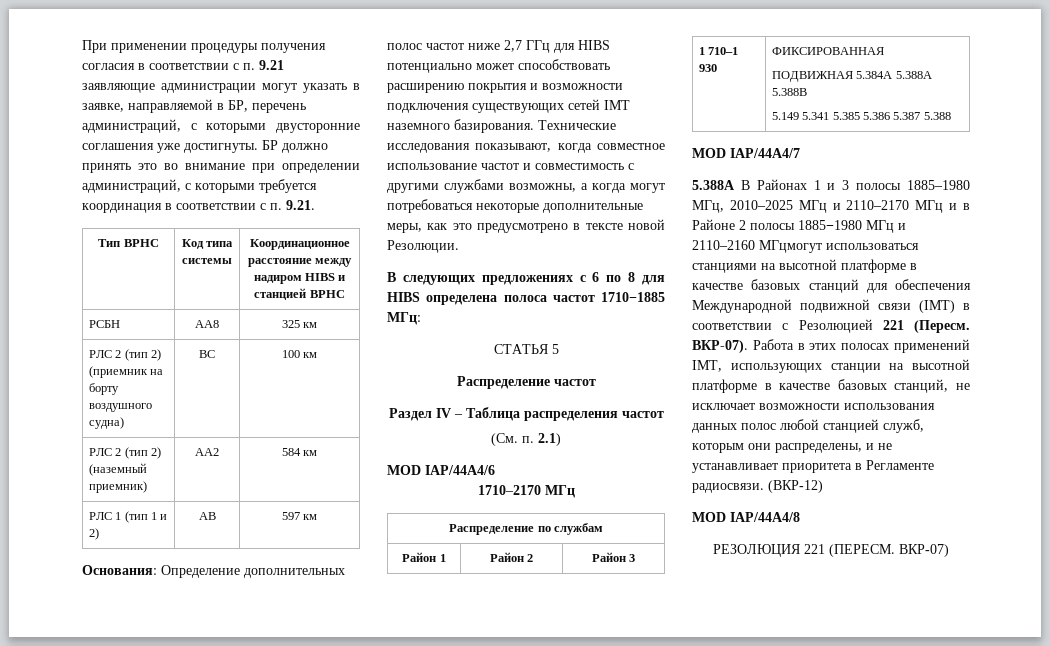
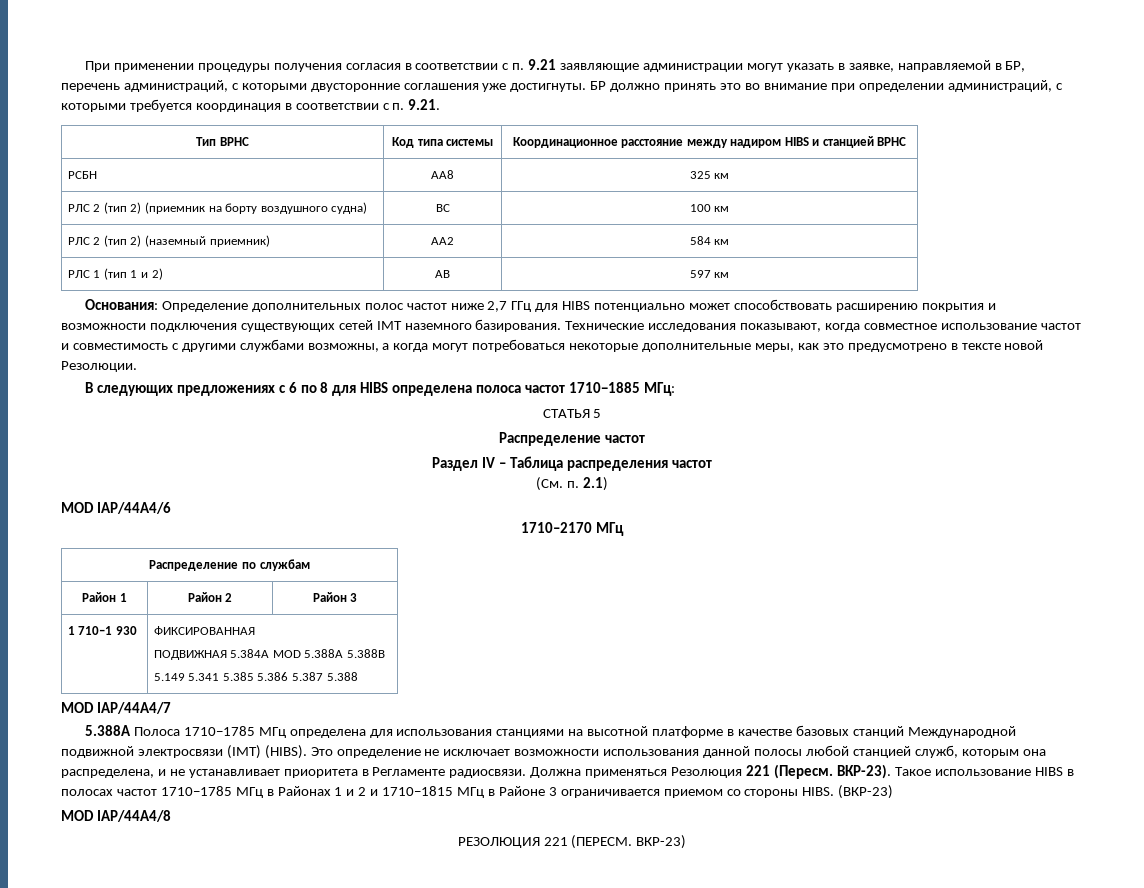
(893, 75) none -> [272,650,301,658] MOD
[740,179,970,190] [692,200,970,213] [692,219,906,233] [692,240,919,253] В Районах 1 и 3 полосы 1885–1980 МГц, 2010–2025 МГц и 2110–2170 МГц и в Районе 2 полосы 1885−1980 МГц и 2110–2160 МГцмогут использоваться -> [133,726,493,738] Полоса 1710−1785 МГц определена для использования
[866,279,971,293] [692,299,970,313] [692,319,970,333] [692,339,970,353] [692,359,970,373] [692,379,949,393] для обеспечения Международной подвижной связи (IMT) в соответствии с Резолюцией 221 (Пересм. ВКР-07). Работа в этих полосах применений IMT, использующих станции на высотной платформе в качестве базовых станций, -> [907,726,1016,738] [61,745,421,759] Международной подвижной электросвязи (IMT) (HIBS). Это определение
[692,423,776,433] данных полос -> [703,746,803,758] данной полосы
[748,443,862,453] они распределены, -> [1022,749,1046,756] [61,769,154,778] она распределена,
[768,480,823,493] (ВКР-12) -> [530,764,1074,779] [61,785,894,799] Должна применяться Резолюция 221 (Пересм. ВКР-23). Такое использование HIBS в полосах частот 1710−1785 МГц в Районах 1 и 2 и 1710−1815 МГц в Районе 3 ограничивается приемом со стороны HIBS. (ВКР-23)
[899,544,949,557] ВКР-07) -> [636,835,687,849] ВКР-23)

